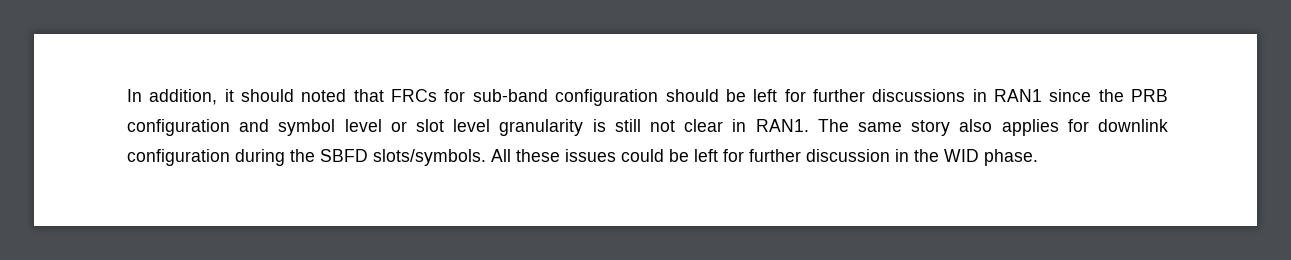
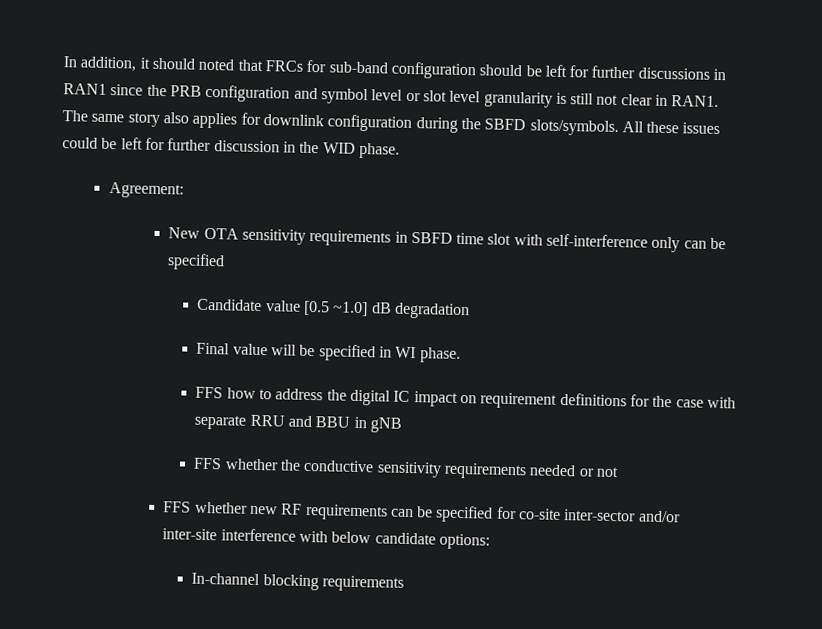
(1038, 157) none -> [108,182,184,199] [168,227,727,253] [167,253,226,271] [197,298,471,320] [196,342,461,363] [195,386,736,409] [194,414,403,433] [193,457,620,480] [163,501,681,523] [162,528,490,550] [191,572,405,592] // Agreement: // New OTA sensitivity requirements in SBFD time slot with self-interference only can be specified // Candidate value [0.5 ~1.0] dB degradation // Final value will be specified in WI phase. // FFS how to address the digital IC impact on requirement definitions for the case with separate RRU and BBU in gNB // FFS whether the conductive sensitivity requirements needed or not // FFS whether new RF requirements can be specified for co-site inter-sector and/or inter-site interference with below candidate options: // In-channel blocking requirements

